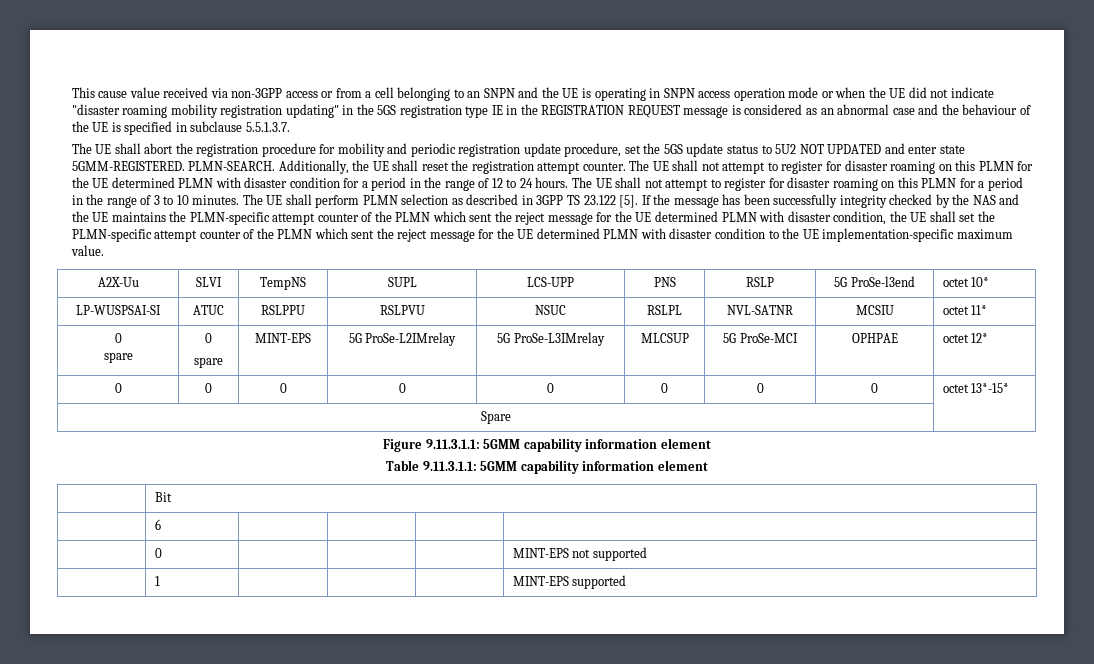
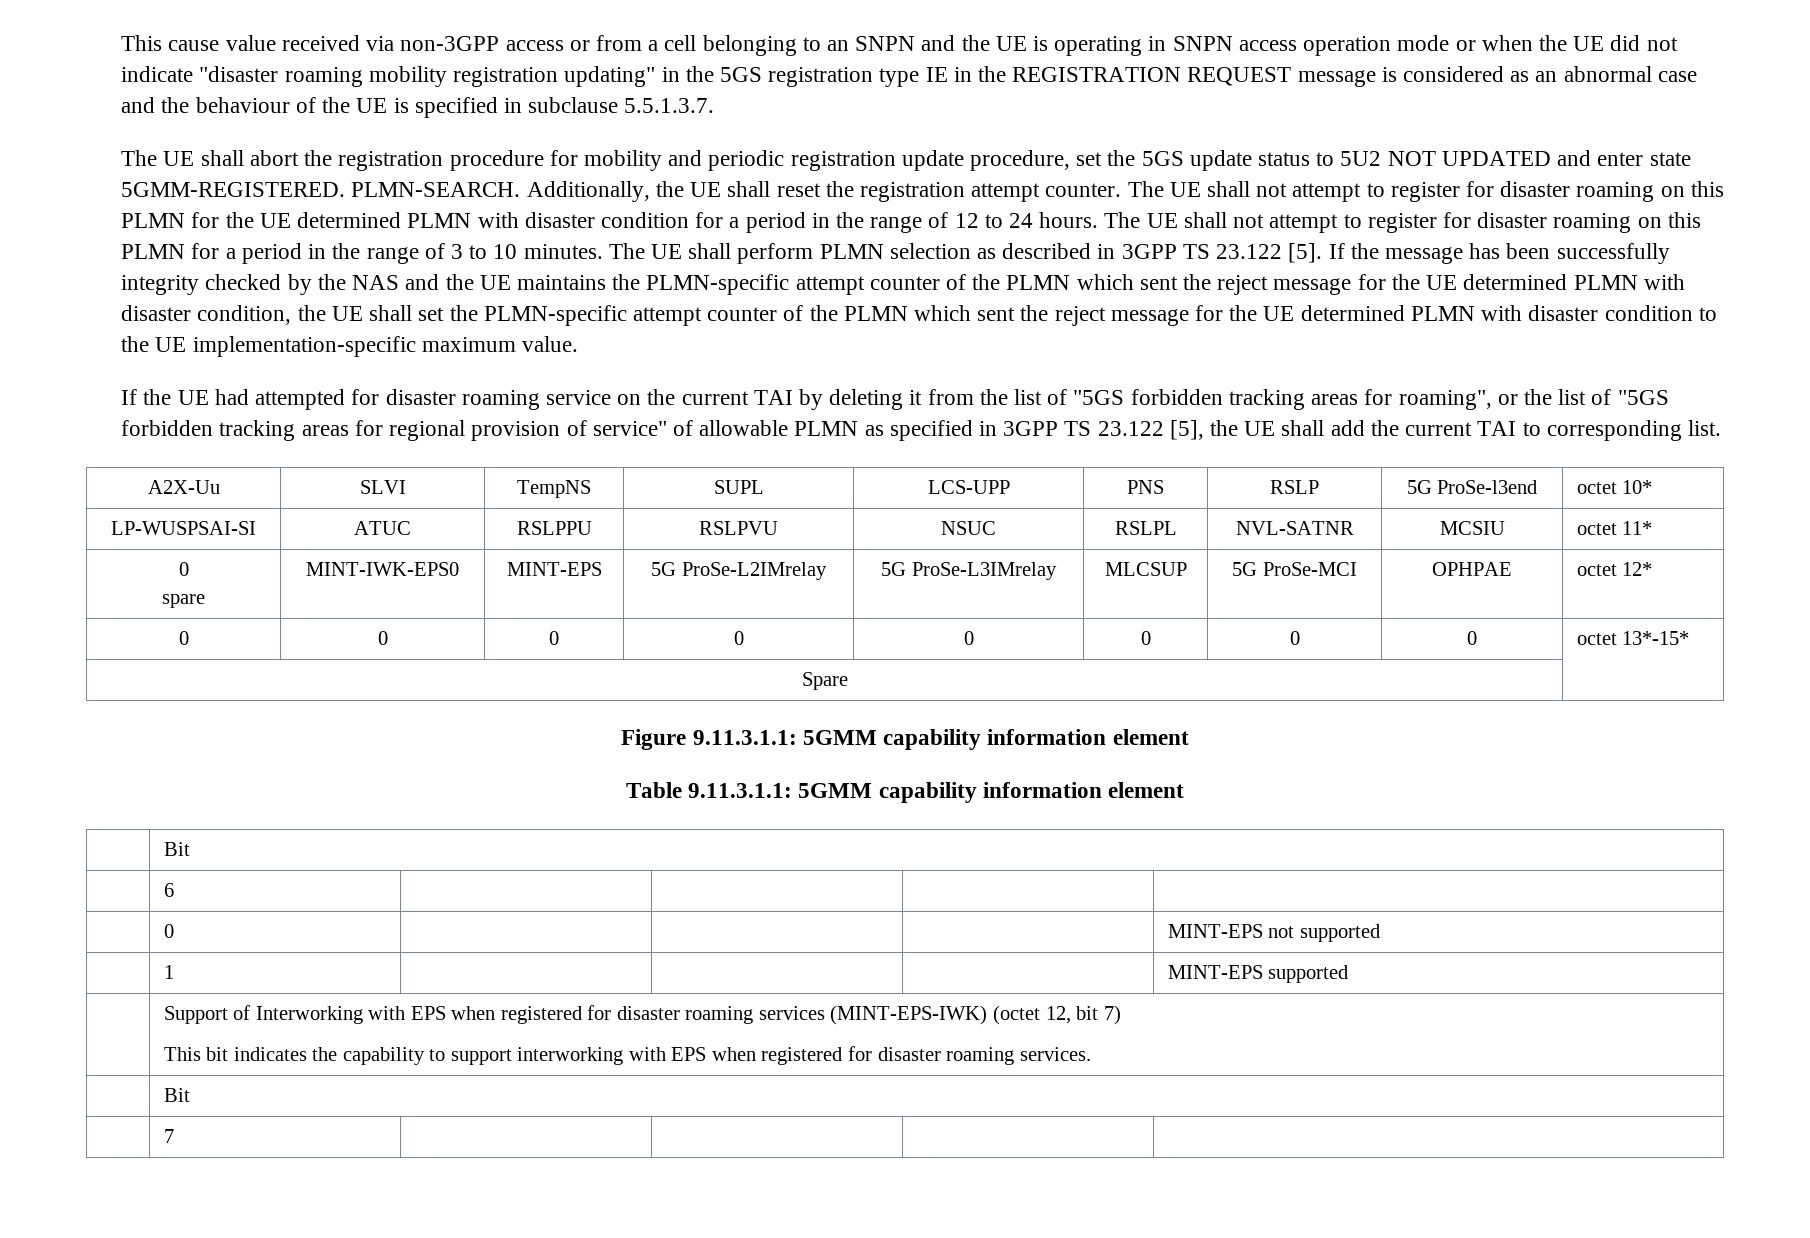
(104, 250) none -> [121,389,1669,410] [121,420,1721,441] // If the UE had attempted for disaster roaming service on the current TAI by deleting it from the list of "5GS forbidden tracking areas for roaming", or the list of "5GS forbidden tracking areas for regional provision of service" of allowable PLMN as specified in 3GPP TS 23.122 [5], the UE shall add the current TAI to corresponding list.
[205,333,212,343] [194,357,223,368] 0 // spare -> [306,562,459,576] MINT-IWK-EPS0
(627, 582) none -> [163,1005,1121,1025] [163,1046,1091,1065] [163,1088,190,1102] [163,1129,174,1143] // | Support of Interworking with EPS when registered for disaster roaming services (MINT-EPS-IWK) (octet 12, bit 7) // This bit indicates the capability to support interworking with EPS when registered for disaster roaming services. // | Bit // | 7 | | | |

